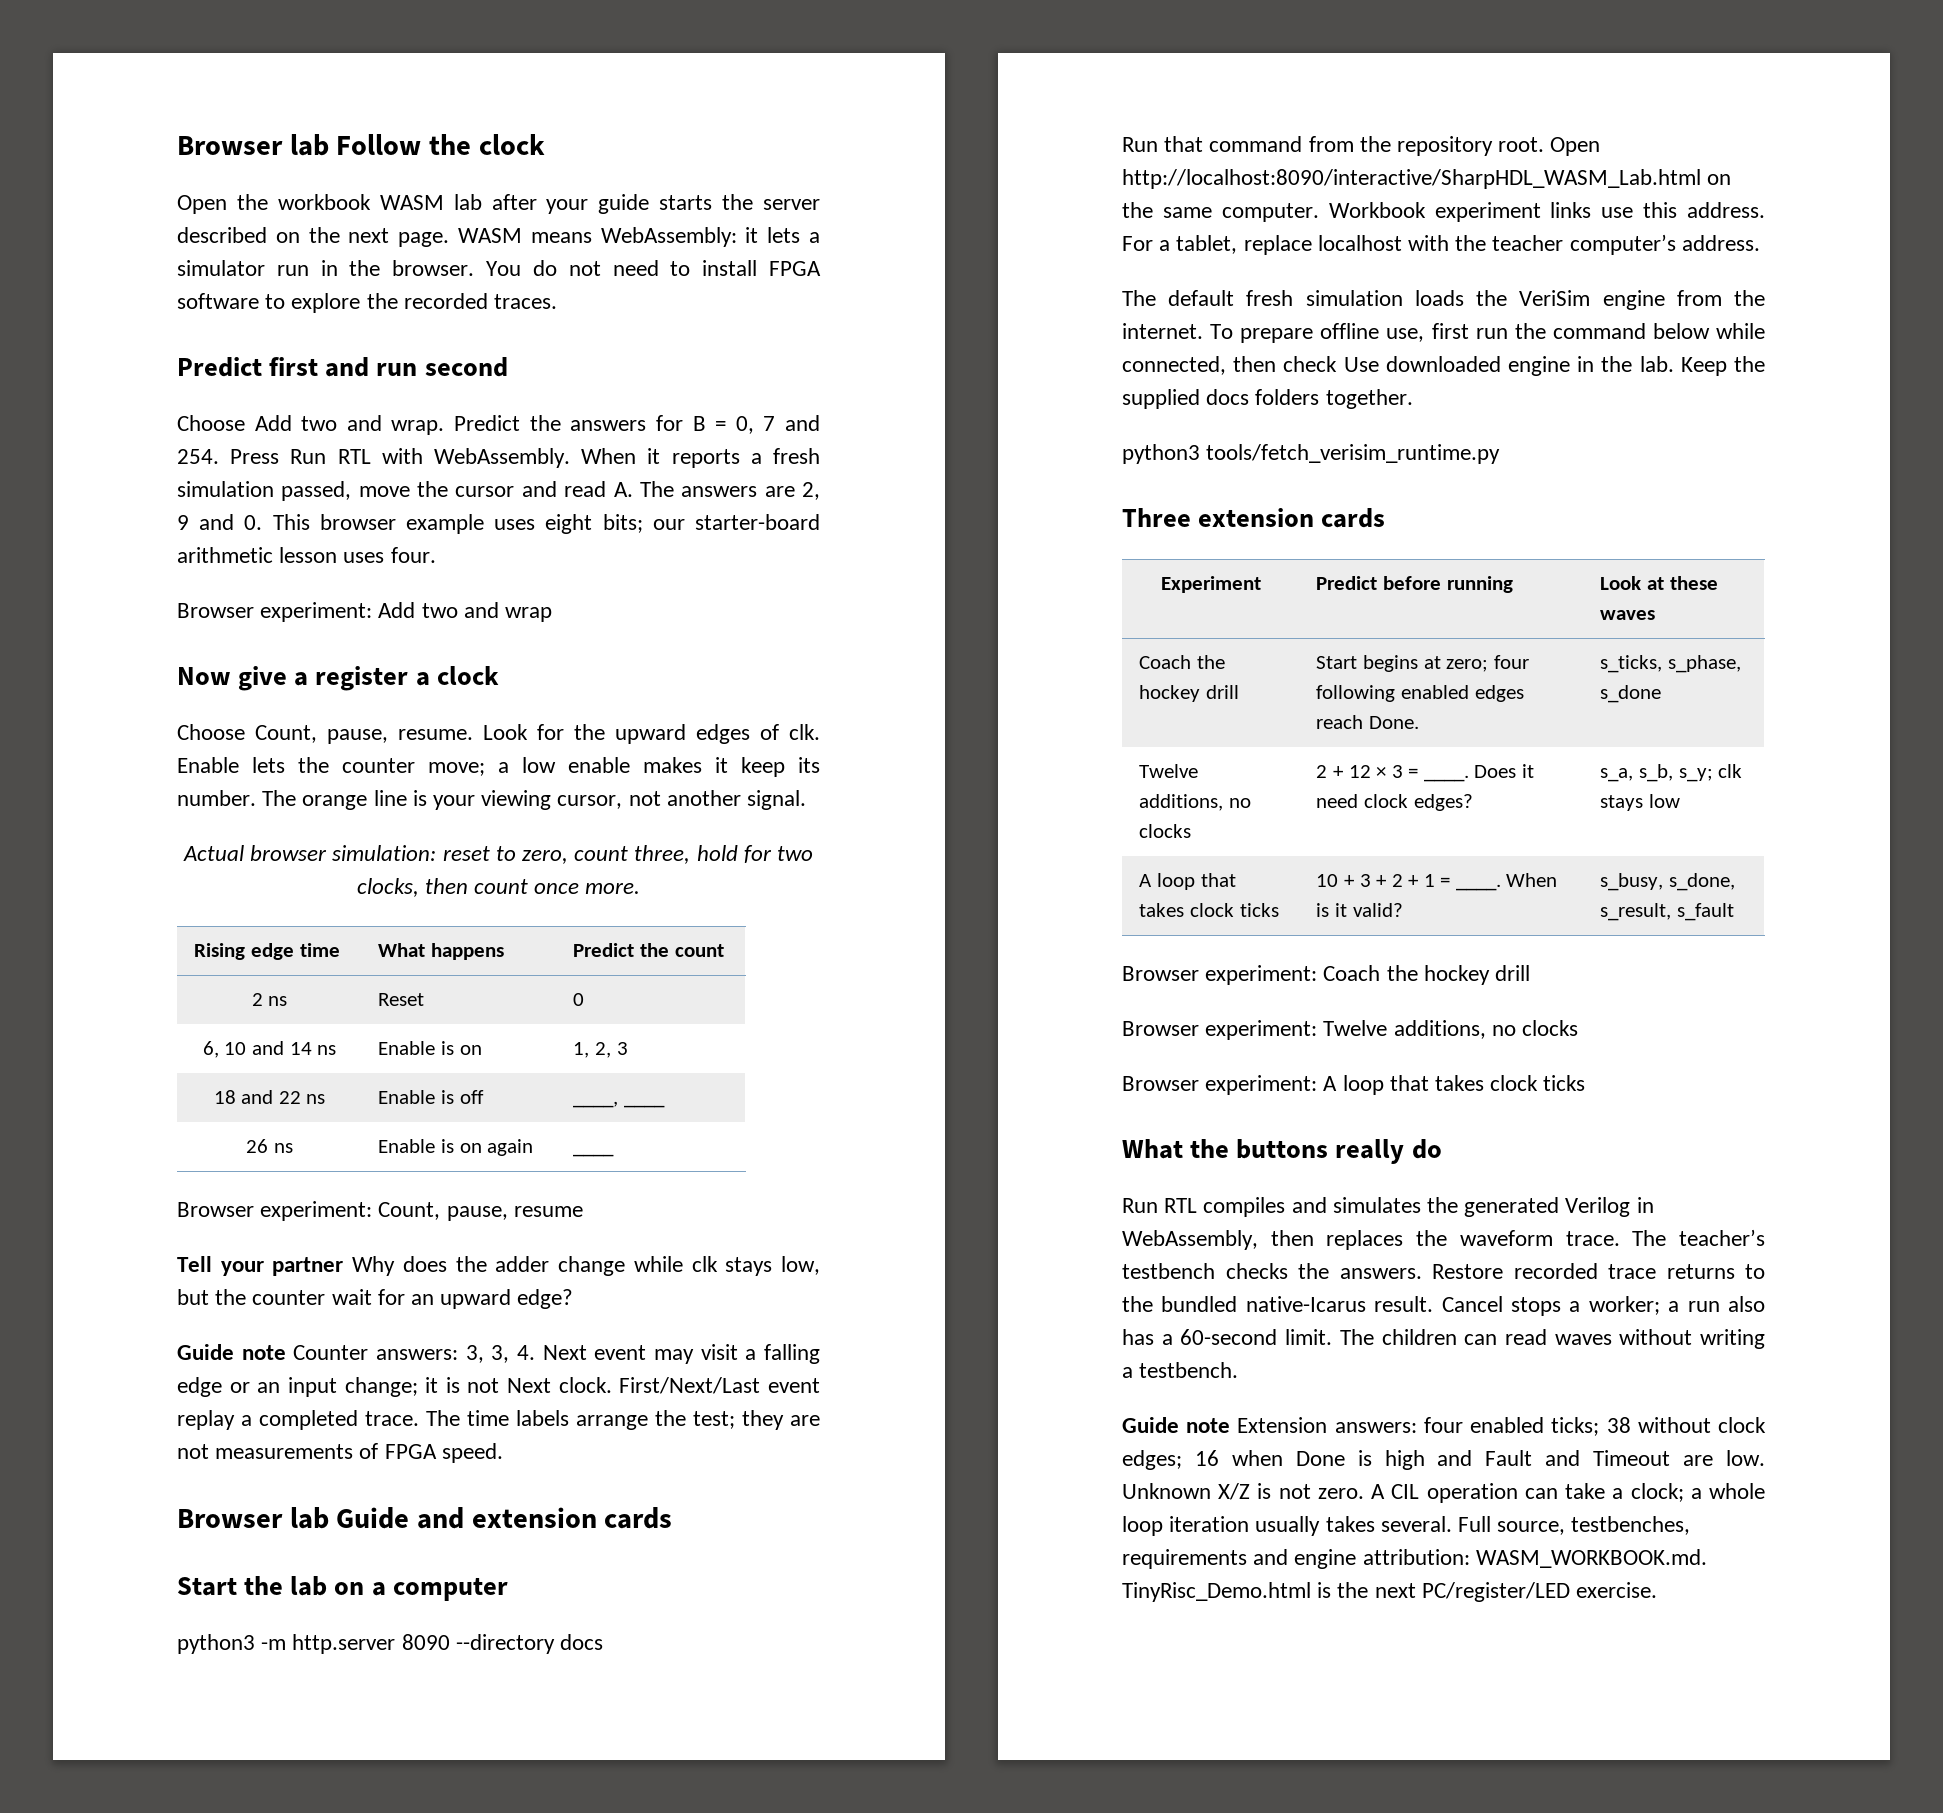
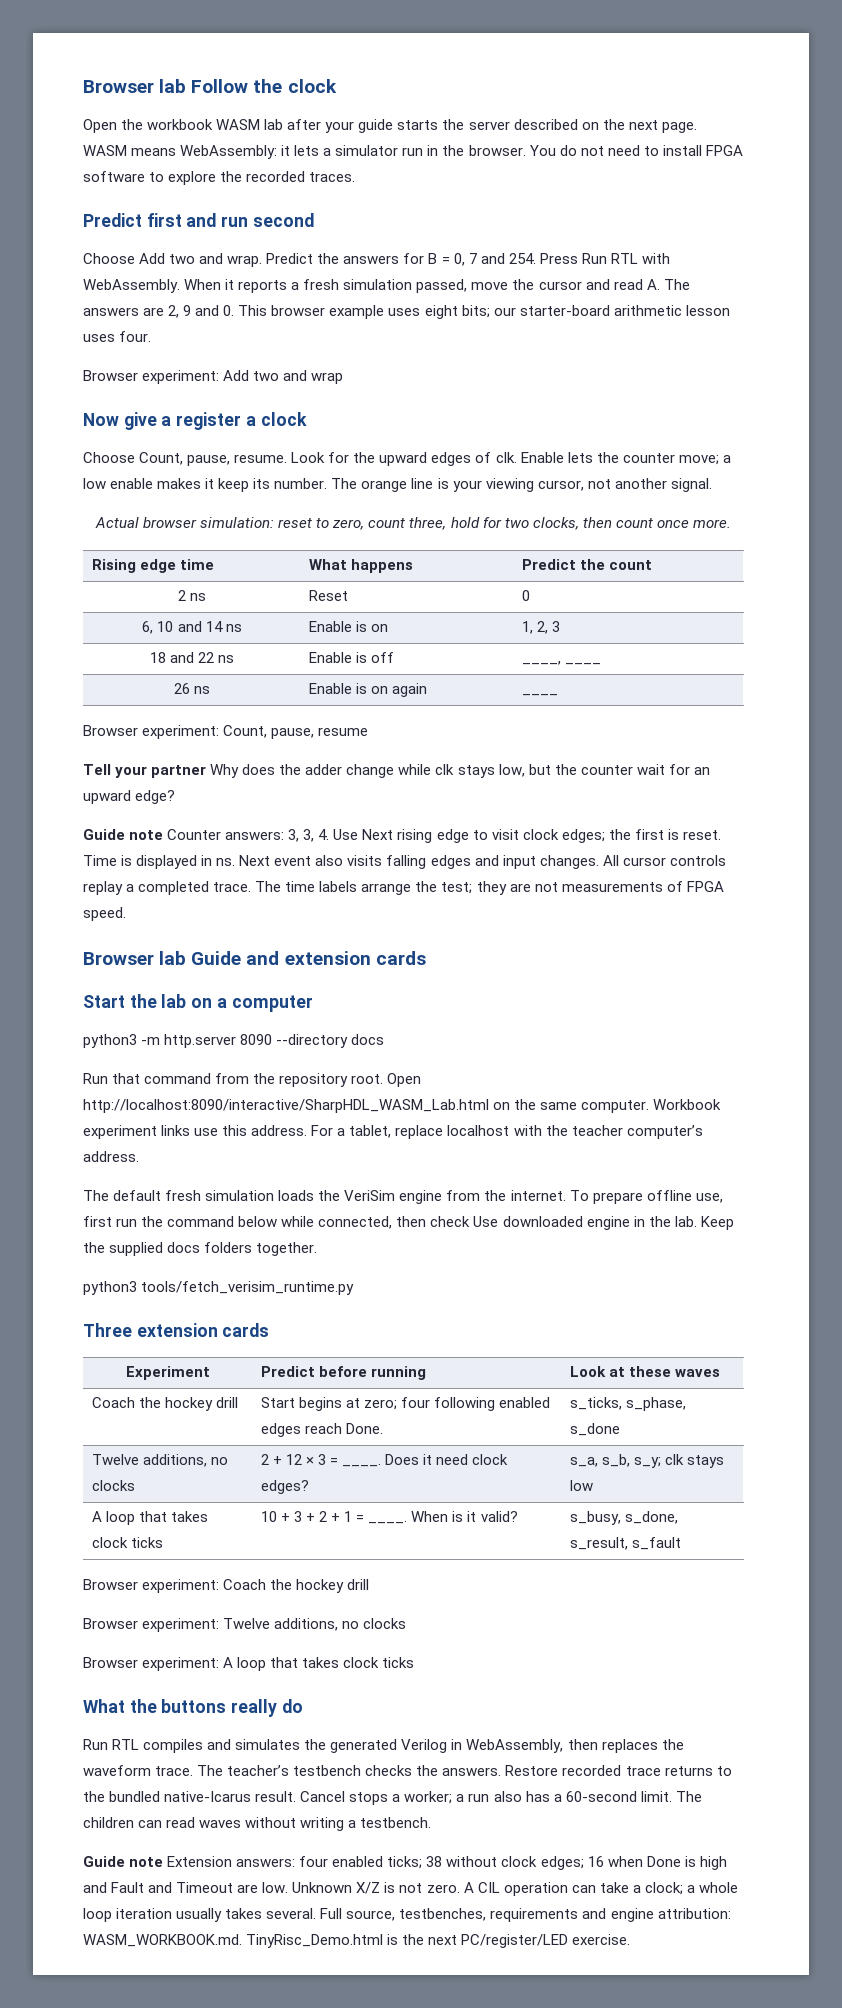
[542,1344,820,1364] [177,1377,820,1397] Next event may visit a falling edge or an input change; it is not Next clock. First/Next/Last event -> [333,829,721,843] [83,855,726,869] Use Next rising edge to visit clock edges; the first is reset. Time is displayed in ns. Next event also visits falling edges and input changes. All cursor controls

